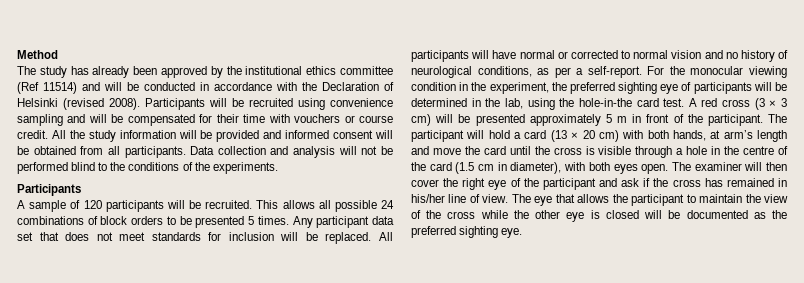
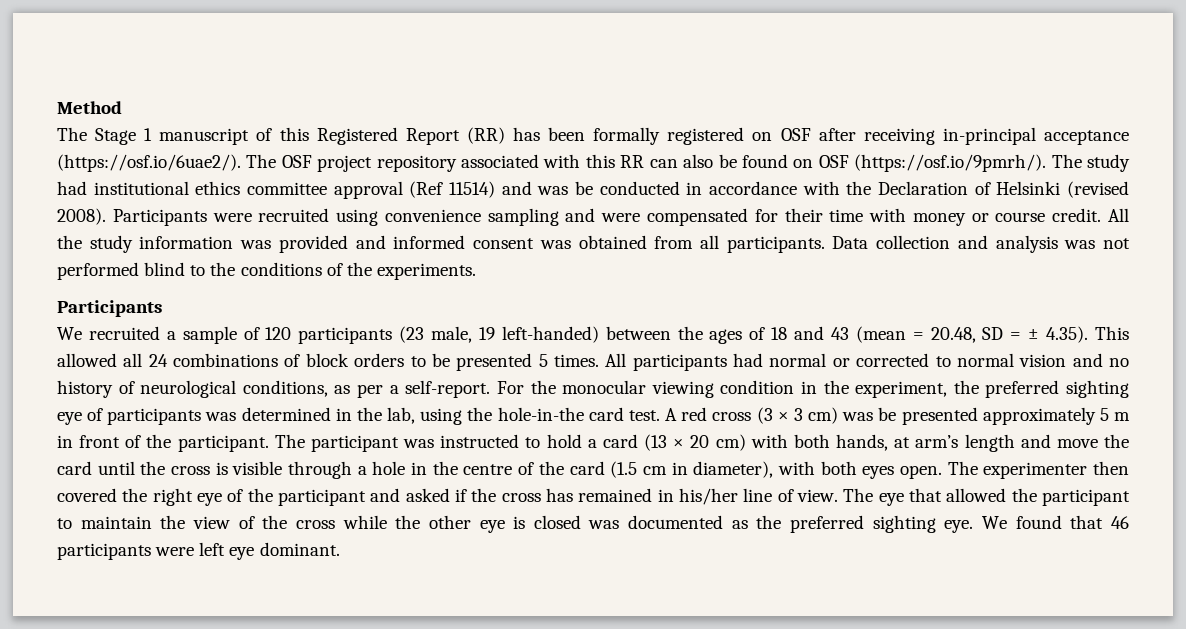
[39,66,242,78] study has already been approved by the -> [95,127,1129,145] [57,154,1130,172] [57,181,87,195] Stage 1 manuscript of this Registered Report (RR) has been formally registered on OSF after receiving in-principal acceptance (https://osf.io/6uae2/). The OSF project repository associated with this RR can also be found on OSF (https://osf.io/9pmrh/). The study had
(394, 70) none -> [333,181,403,199] approval
[104,82,122,91] will -> [537,186,569,195] was
[209,98,244,107] will be -> [212,213,252,222] were
[88,114,124,123] will be -> [601,213,641,222] were
[294,114,341,123] vouchers -> [912,213,966,226] money
[178,130,213,139] will be -> [240,240,272,249] was
[375,130,394,139] [17,146,29,155] will be -> [539,240,571,249] was
[338,146,393,155] will not be -> [1064,238,1130,249] was not
[17,200,25,209] A -> [57,326,176,340] We recruited a
[166,200,377,212] will be recruited. This allows all possible -> [399,326,1129,344] [57,353,143,367] (23 male, 19 left-handed) between the ages of 18 and 43 (mean = 20.48, SD = ± 4.35). This allowed all
[292,216,394,228] [17,232,393,244] [411,50,517,62] Any participant data set that does not meet standards for inclusion will be replaced. All participants will have -> [605,353,764,371] All participants had
[753,82,787,91] will be -> [205,412,237,421] was
[435,114,454,123] will -> [842,412,874,421] was
[466,130,485,139] will -> [403,434,541,448] was instructed to
[694,162,787,171] [411,179,439,187] examiner will then cover -> [983,461,1129,479] [57,488,117,502] experimenter then covered
[621,178,640,187] ask -> [405,488,450,502] asked
[577,194,610,203] allows -> [946,488,1007,502] allowed
[644,210,681,219] will be -> [588,520,620,529] was
(523, 233) none -> [982,515,1130,529] [57,542,340,560] We found that 46 participants were left eye dominant.

